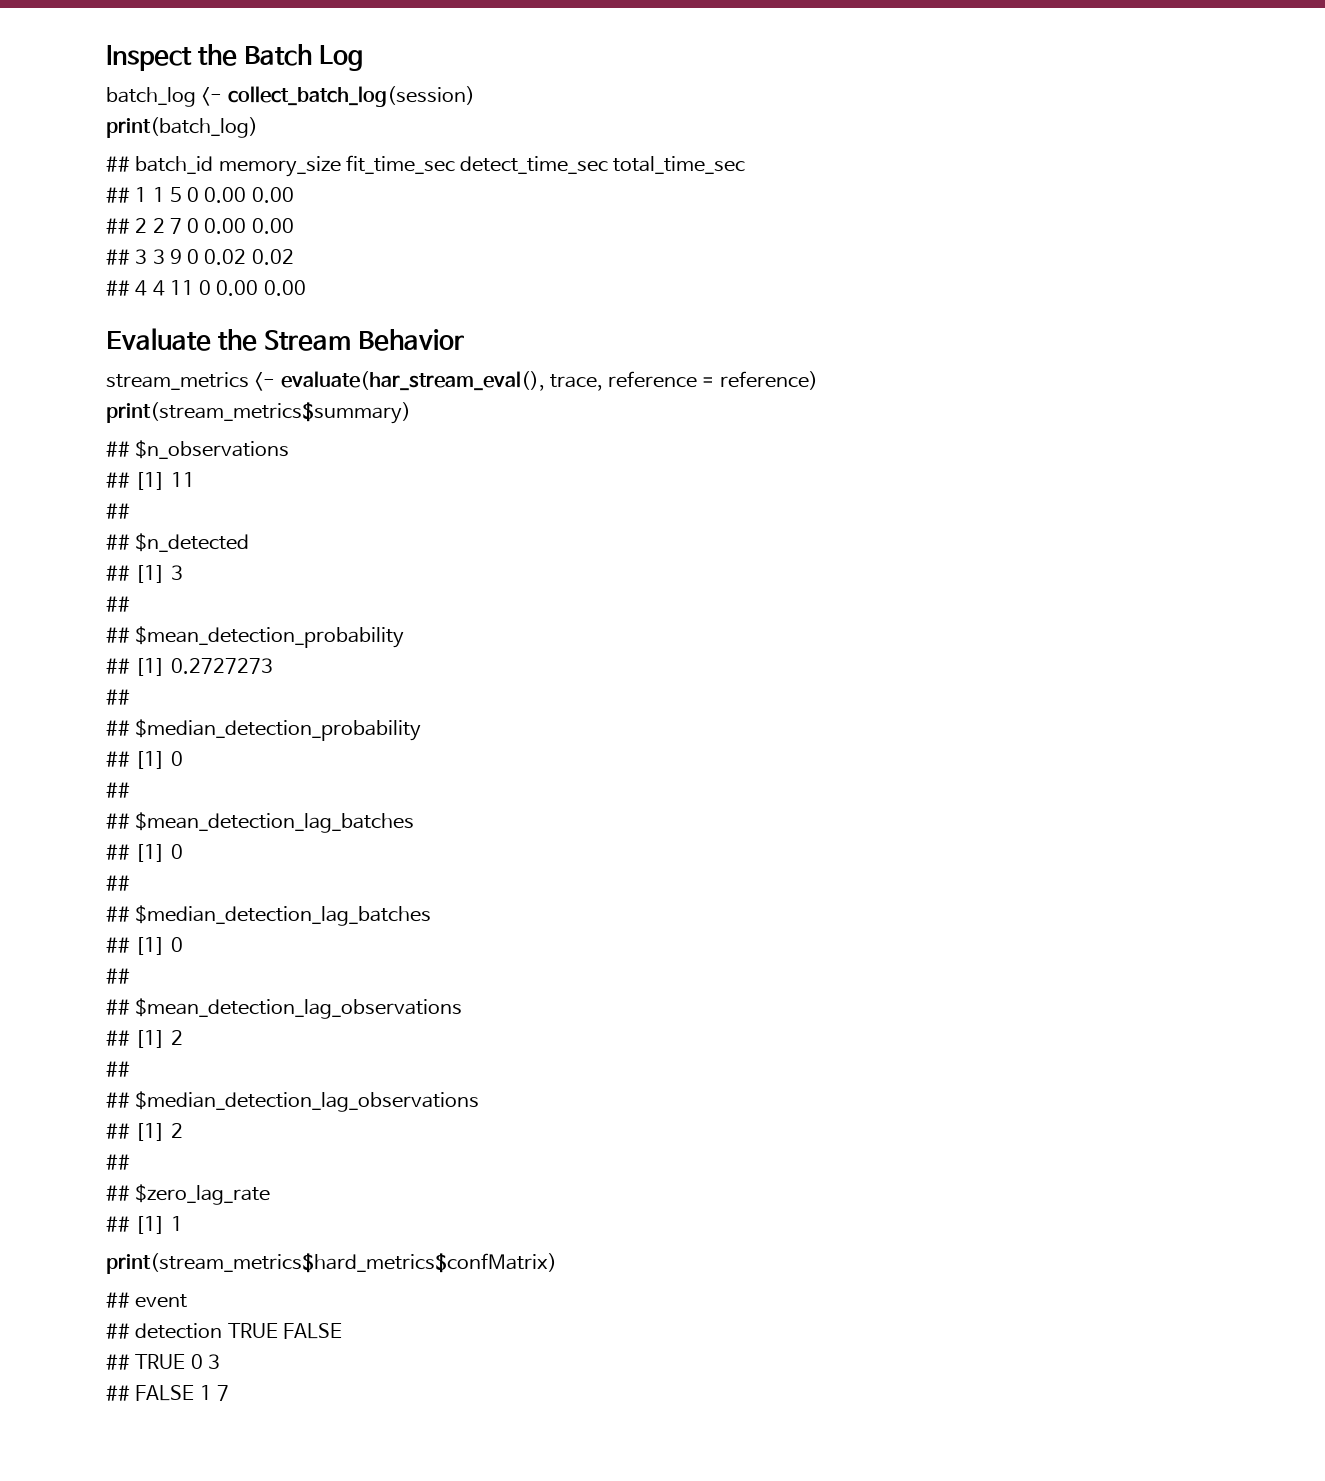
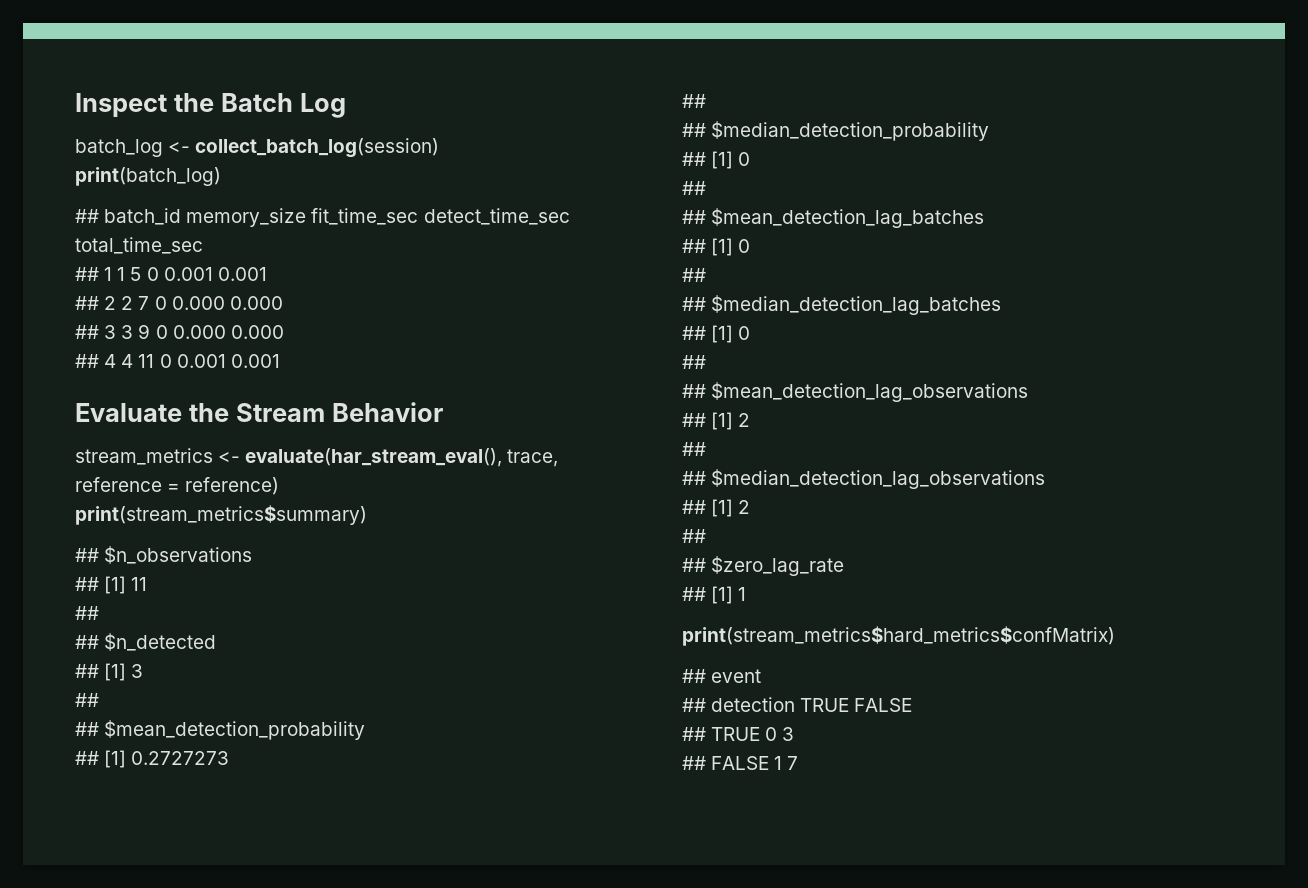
[204,187,294,203] 0.00 0.00 -> [163,267,267,281] 0.001 0.001
[204,218,294,234] 0.00 0.00 -> [171,296,283,310] 0.000 0.000
[204,249,294,265] 0.02 0.02 -> [172,325,284,339] 0.000 0.000
[216,280,306,296] 0.00 0.00 -> [176,354,280,368] 0.001 0.001

